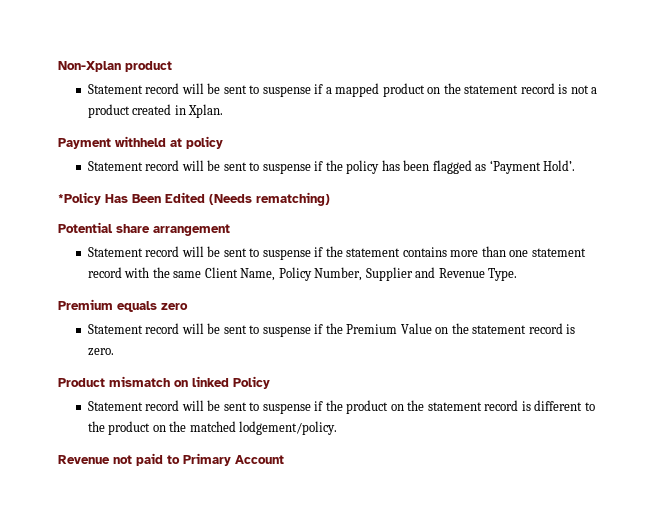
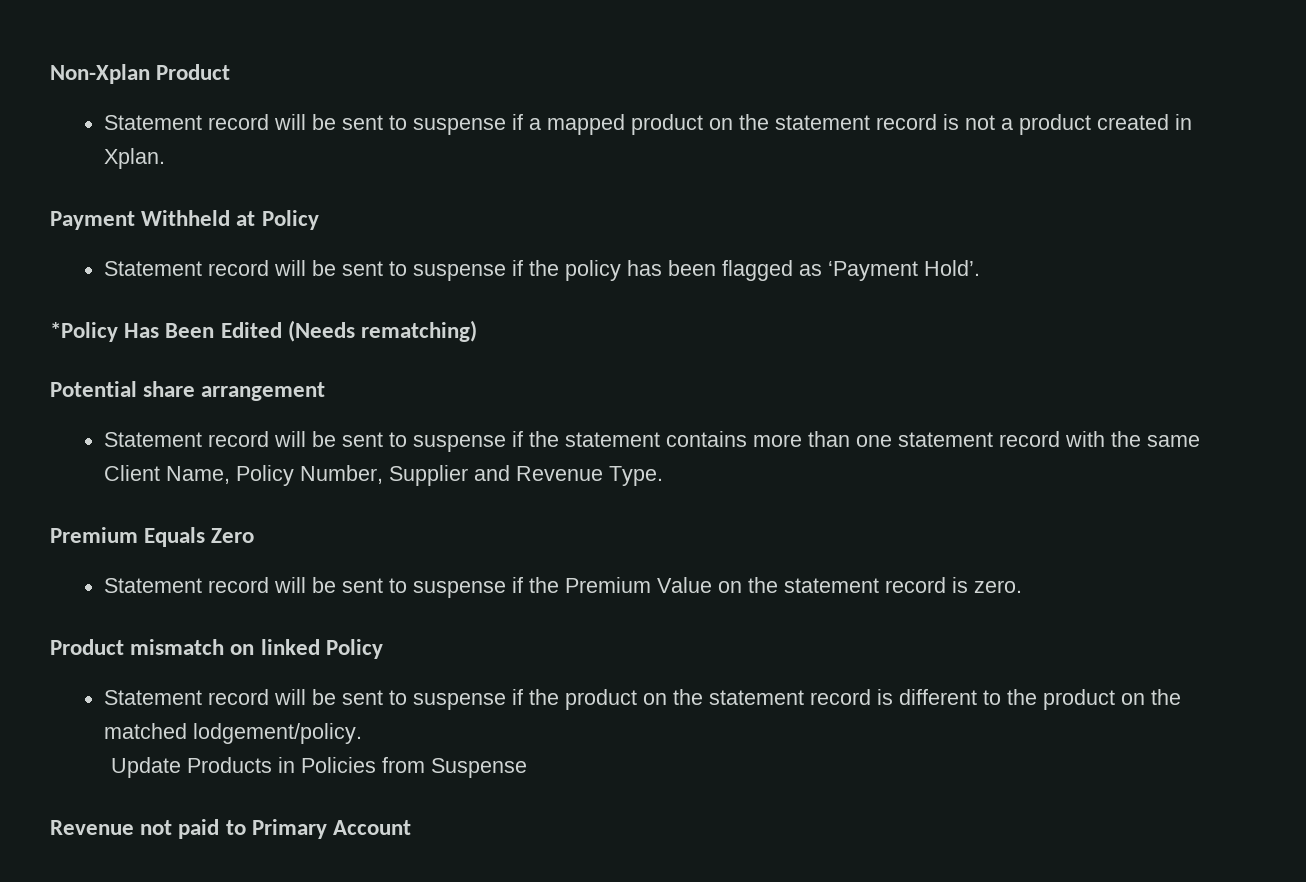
[125,61,172,72] product -> [156,64,231,80] Product
[115,136,223,149] withheld at policy -> [141,210,319,230] Withheld at Policy
[117,301,188,312] equals zero -> [144,527,255,547] Equals Zero
(338, 428) none -> [110,757,527,778] // Update Products in Policies from Suspense

